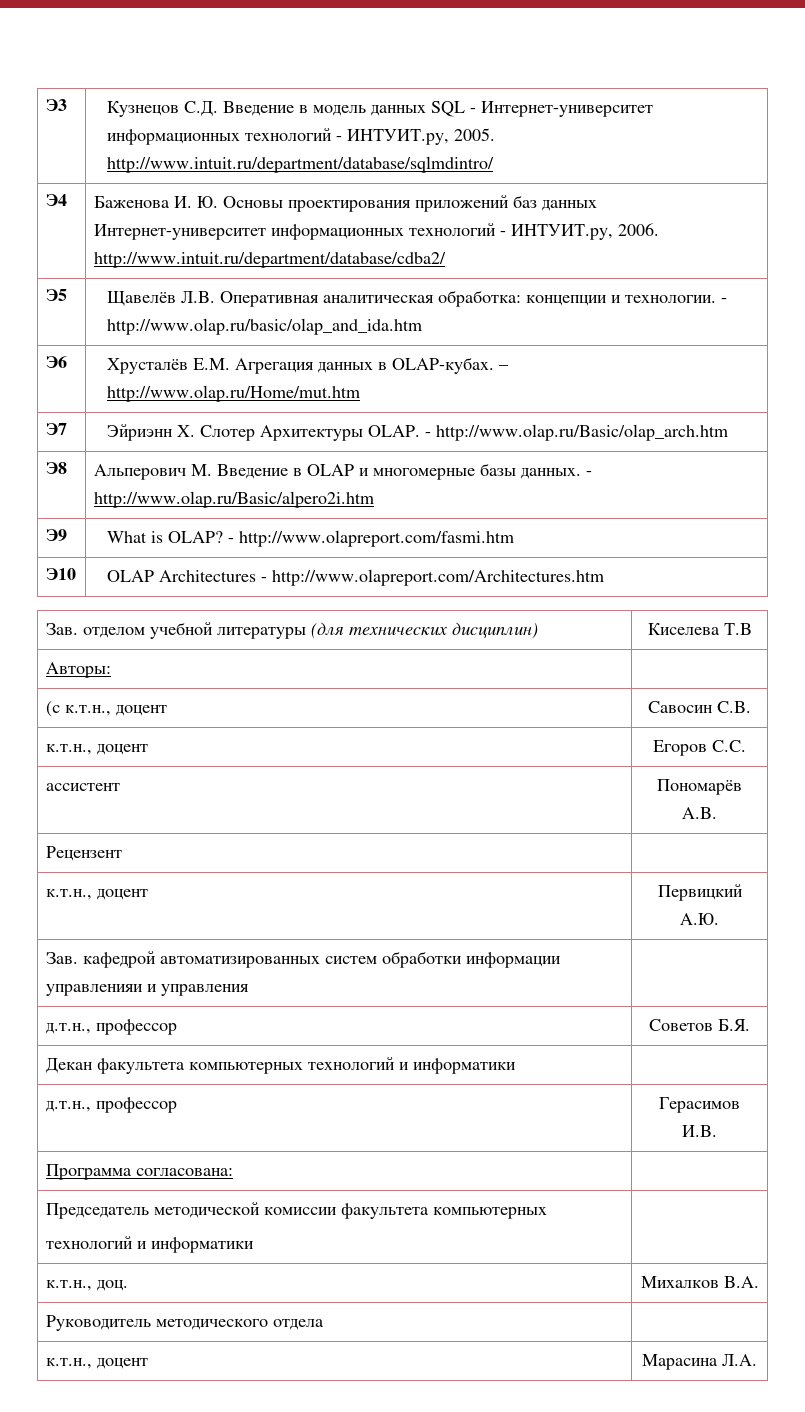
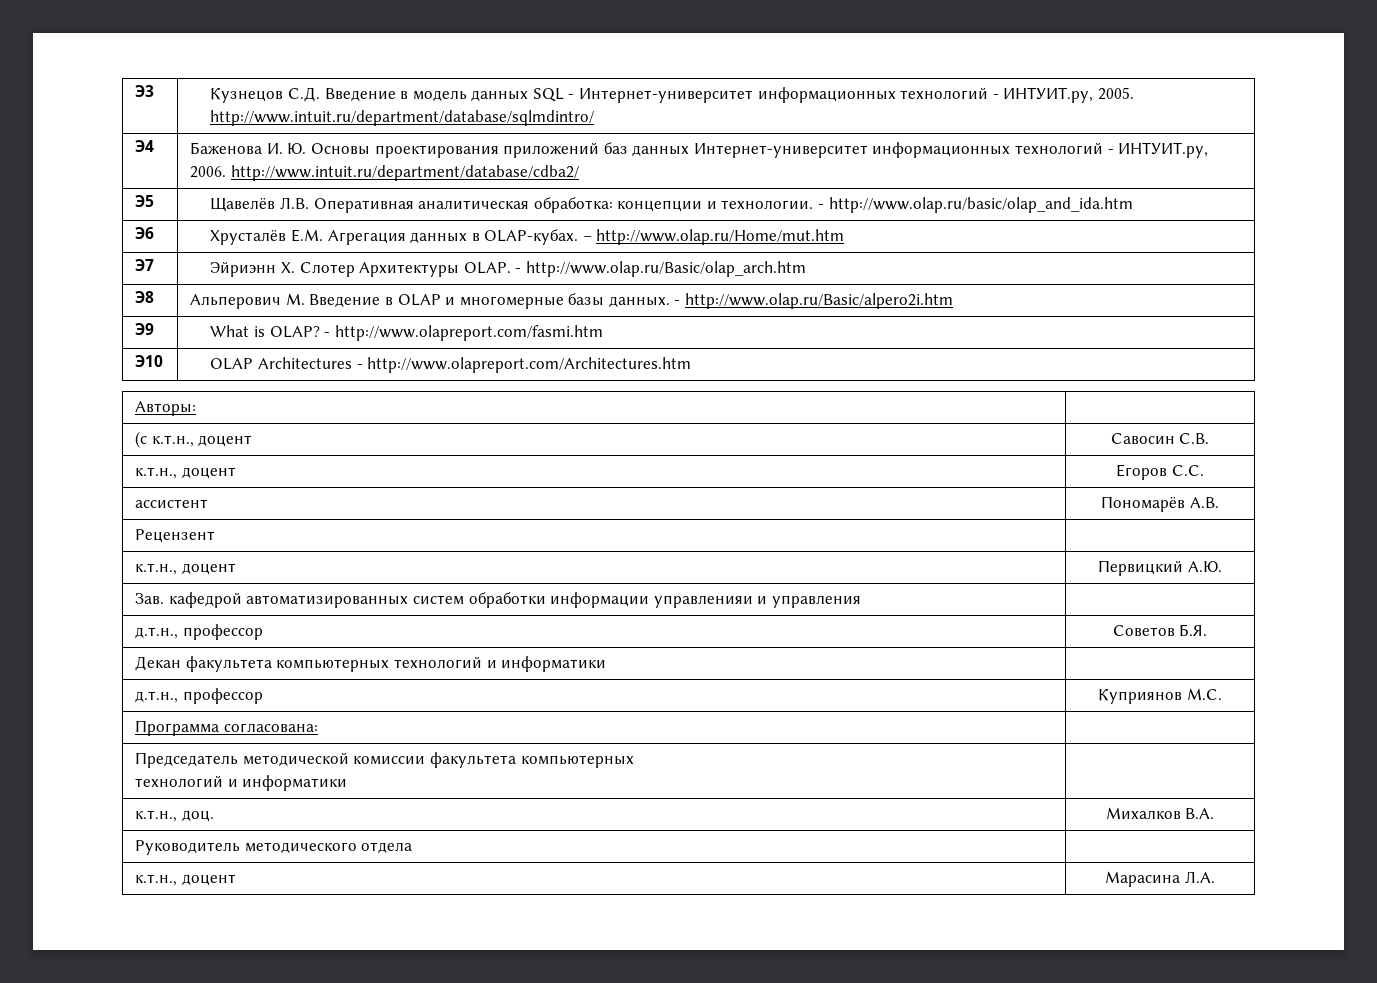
[45,622,538,639] [647,623,752,635] // Зав. отделом учебной литературы (для технических дисциплин) | Киселева Т.В -> (692, 365) none
[659,1097,740,1113] [682,1125,717,1137] Герасимов И.В. -> [1098,688,1222,704] Куприянов М.С.

